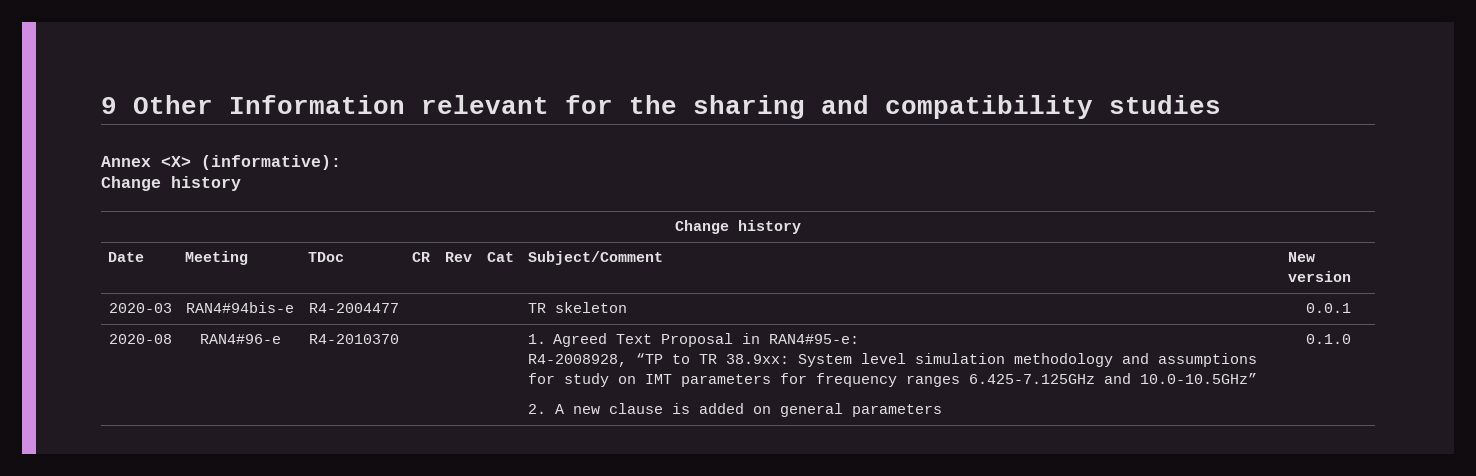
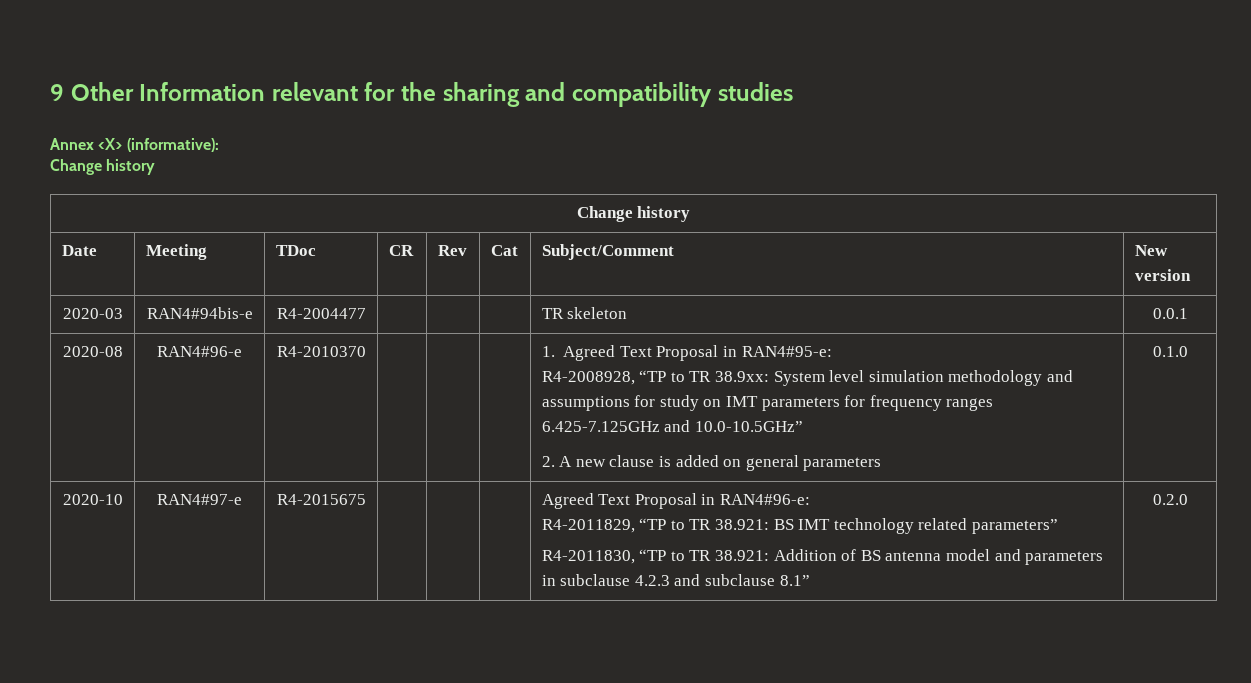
(1351, 339) none -> [62,494,123,505] [157,494,242,505] [276,494,366,505] [541,493,811,509] [541,518,1058,534] [541,549,1104,565] [541,574,810,586] [1152,494,1188,505] // 2020-10 | RAN4#97-e | R4-2015675 | | | | Agreed Text Proposal in RAN4#96-e: // R4-2011829, “TP to TR 38.921: BS IMT technology related parameters” // R4-2011830, “TP to TR 38.921: Addition of BS antenna model and parameters in subclause 4.2.3 and subclause 8.1” | 0.2.0

